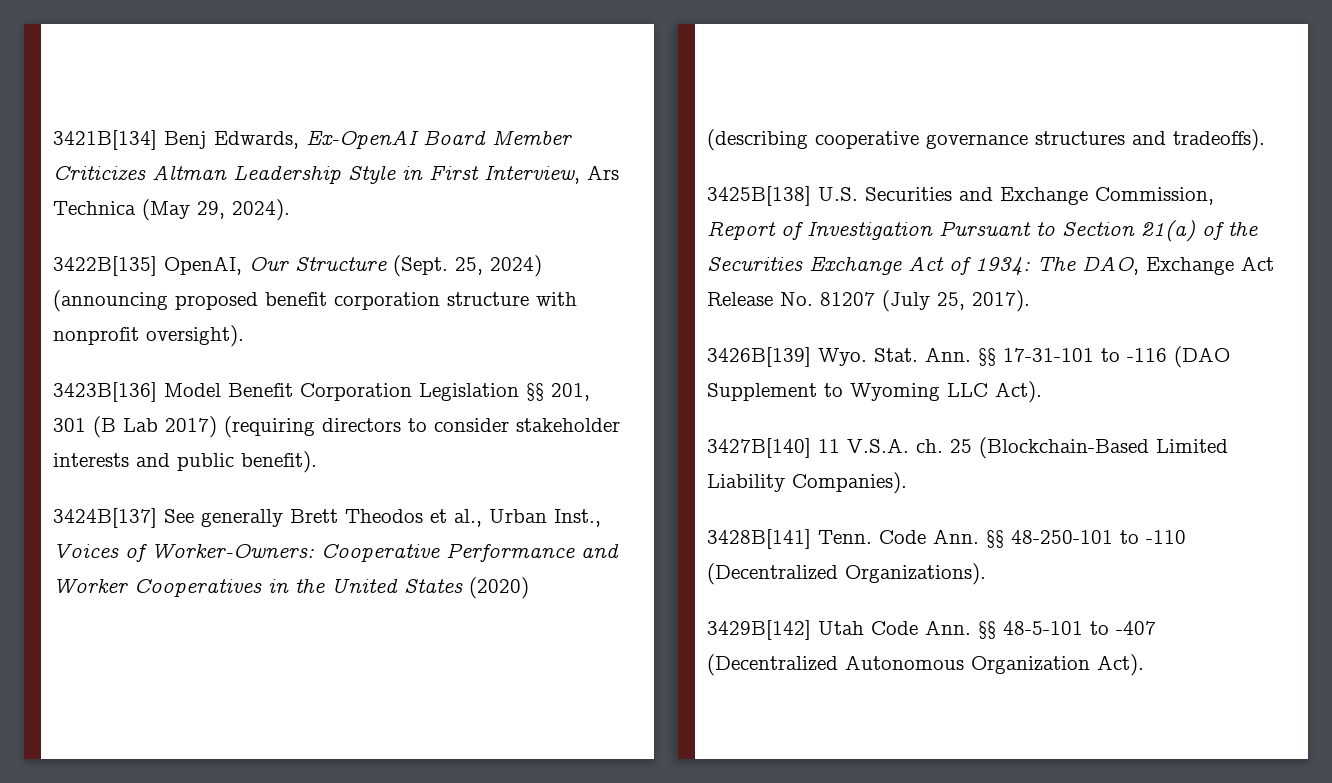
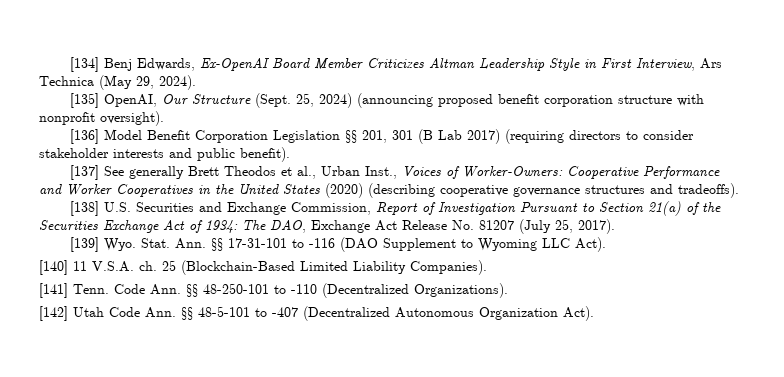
[53,130,157,150] 3421B[134] -> [69,57,99,72] [134]
[53,256,157,276] 3422B[135] -> [69,93,99,108] [135]
[53,382,157,402] 3423B[136] -> [69,129,99,144] [136]
[53,508,157,528] 3424B[137] -> [69,165,99,180] [137]
[707,186,811,206] 3425B[138] -> [69,201,99,216] [138]
[707,347,811,367] 3426B[139] -> [69,237,99,252] [139]
[707,438,811,458] 3427B[140] -> [39,260,68,275] [140]
[707,529,811,549] 3428B[141] -> [39,283,68,298] [141]
[707,620,811,640] 3429B[142] -> [39,306,68,321] [142]

